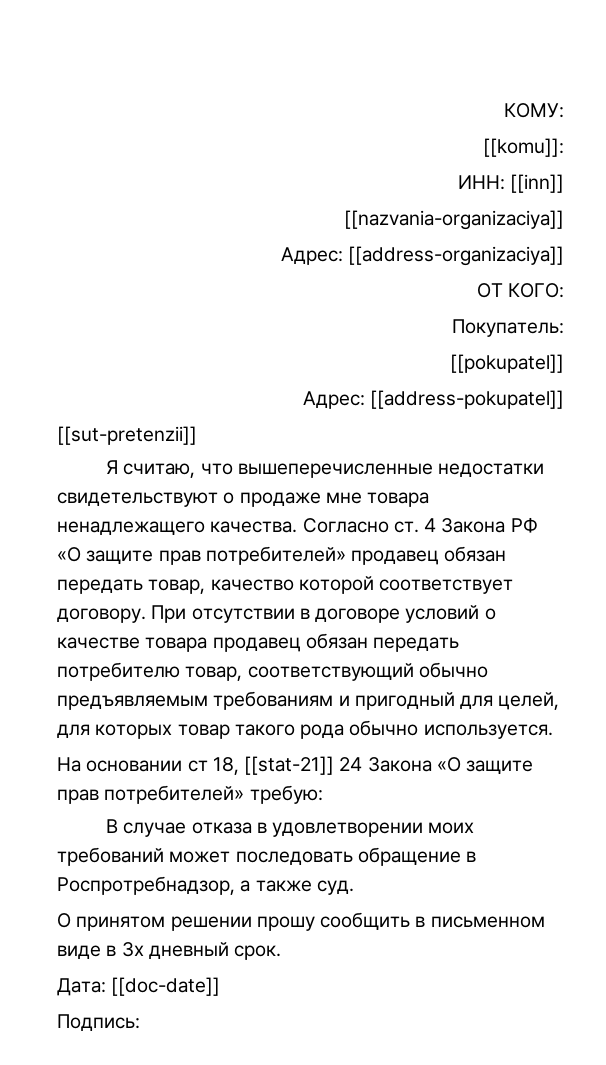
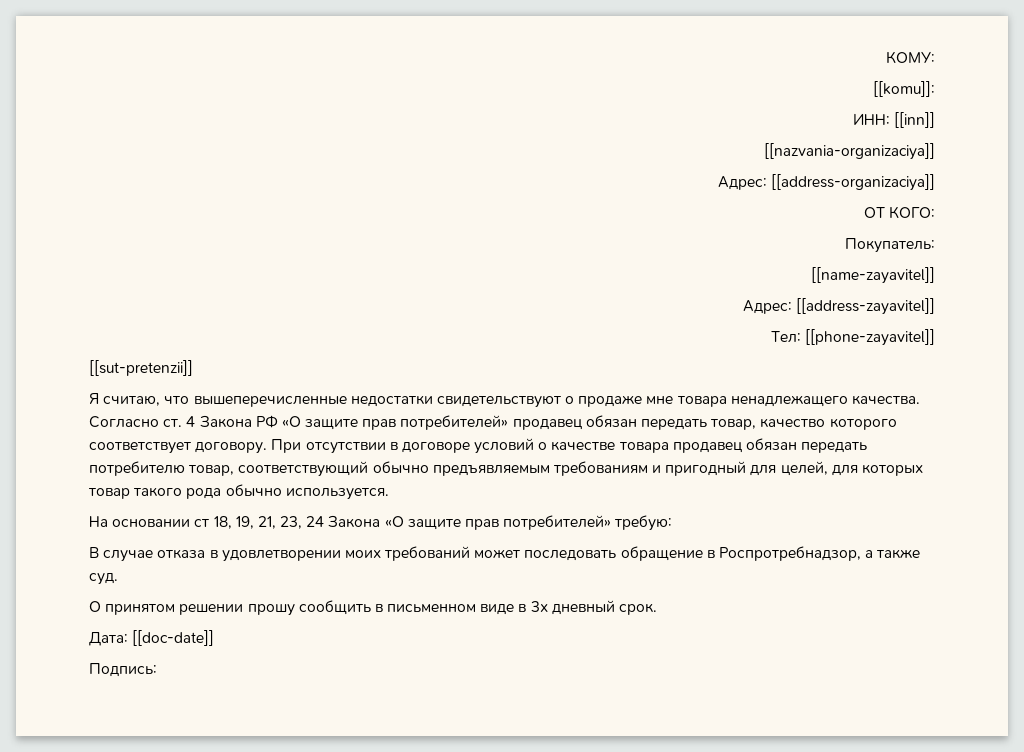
[450,354,564,373] [302,390,564,409] [[pokupatel]] // Адрес: [[address-pokupatel]] -> [811,267,935,284] [742,298,935,315] [770,329,935,346] [[name-zayavitel]] // Адрес: [[address-zayavitel]] // Тел: [[phone-zayavitel]]
[298,576,374,594] которой -> [829,418,897,430] которого
[244,756,335,775] [[stat-21]] -> [235,516,303,529] 19, 21, 23,

